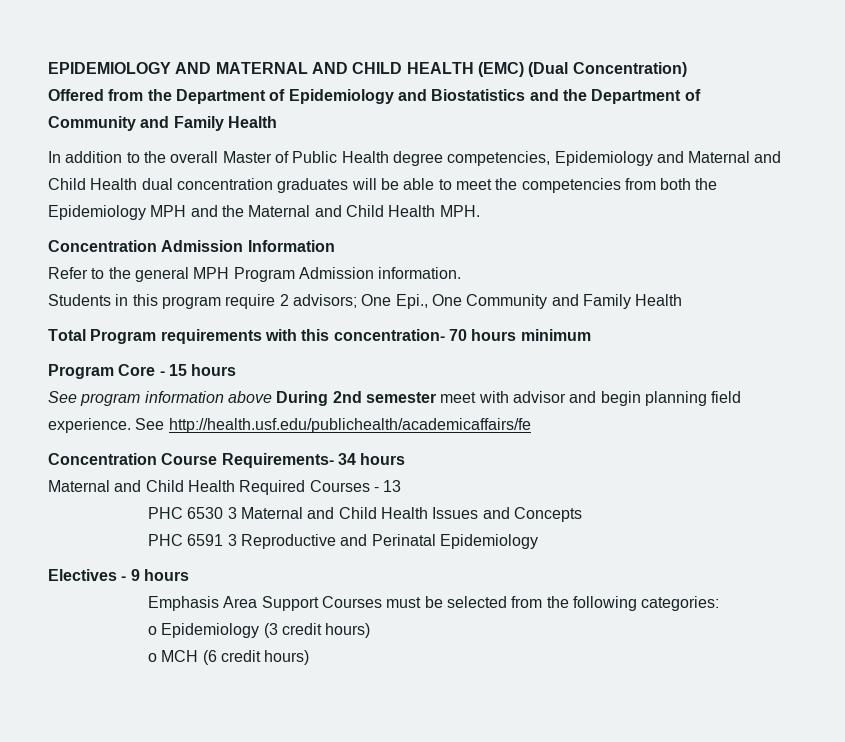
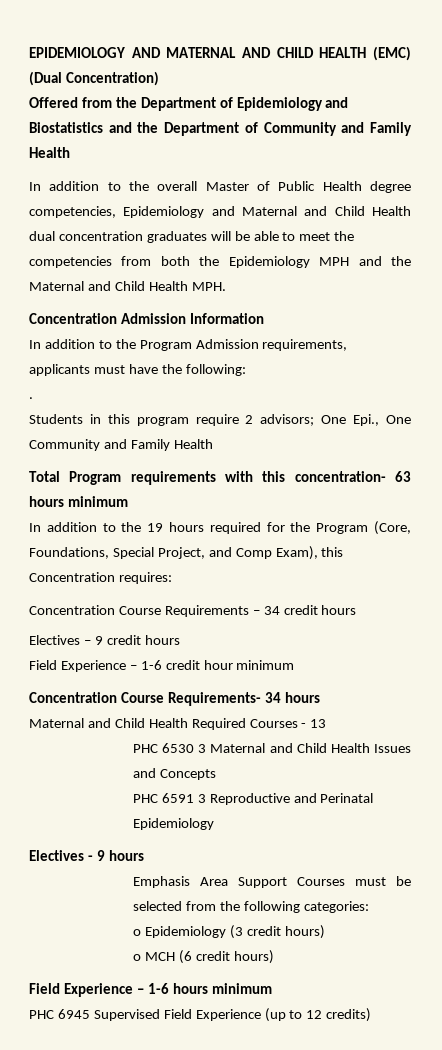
[48,267,462,282] Refer to the general MPH Program Admission information. -> [29,339,348,351] [29,364,246,376] [29,397,33,399] In addition to the Program Admission requirements, applicants must have the following: // .
[448,329,591,341] [48,364,237,379] [48,391,742,406] [48,418,531,433] 70 hours minimum // Program Core - 15 hours // See program information above During 2nd semester meet with advisor and begin planning field experience. See http://health.usf.edu/publichealth/academicaffairs/fe -> [395,471,411,482] [29,496,128,507] [29,521,412,535] [29,546,344,560] [29,572,172,584] [29,605,357,617] [29,635,180,645] [29,660,295,672] 63 hours minimum // In addition to the 19 hours required for the Program (Core, Foundations, Special Project, and Comp Exam), this Concentration requires: // Concentration Course Requirements – 34 credit hours // Electives – 9 credit hours // Field Experience – 1-6 credit hour minimum
(310, 657) none -> [29,983,272,997] [29,1008,372,1022] // Field Experience – 1-6 hours minimum // PHC 6945 Supervised Field Experience (up to 12 credits)

